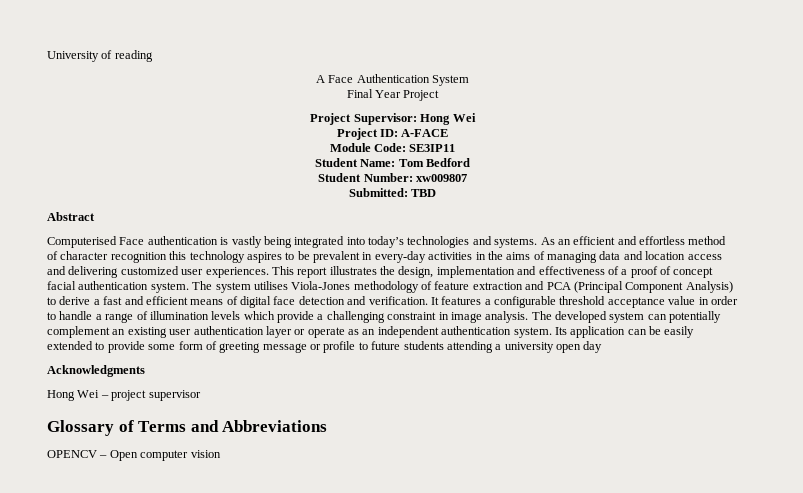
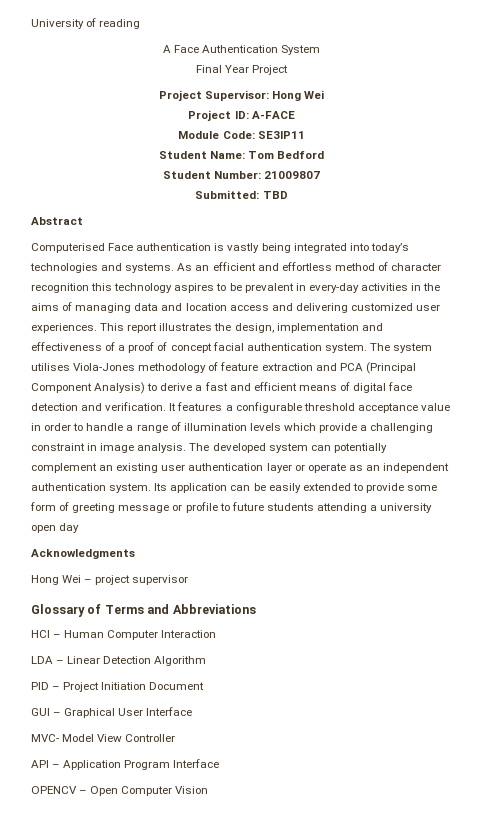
[415,174,467,182] xw009807 -> [264,171,321,179] 21009807
(328, 426) none -> [31,630,217,640] [31,656,207,666] [31,682,205,692] [31,707,193,718] [31,734,176,742] [31,759,220,770] // HCI – Human Computer Interaction // LDA – Linear Detection Algorithm // PID – Project Initiation Document // GUI – Graphical User Interface // MVC- Model View Controller // API – Application Program Interface
[140,450,221,461] computer vision -> [121,786,209,796] Computer Vision

